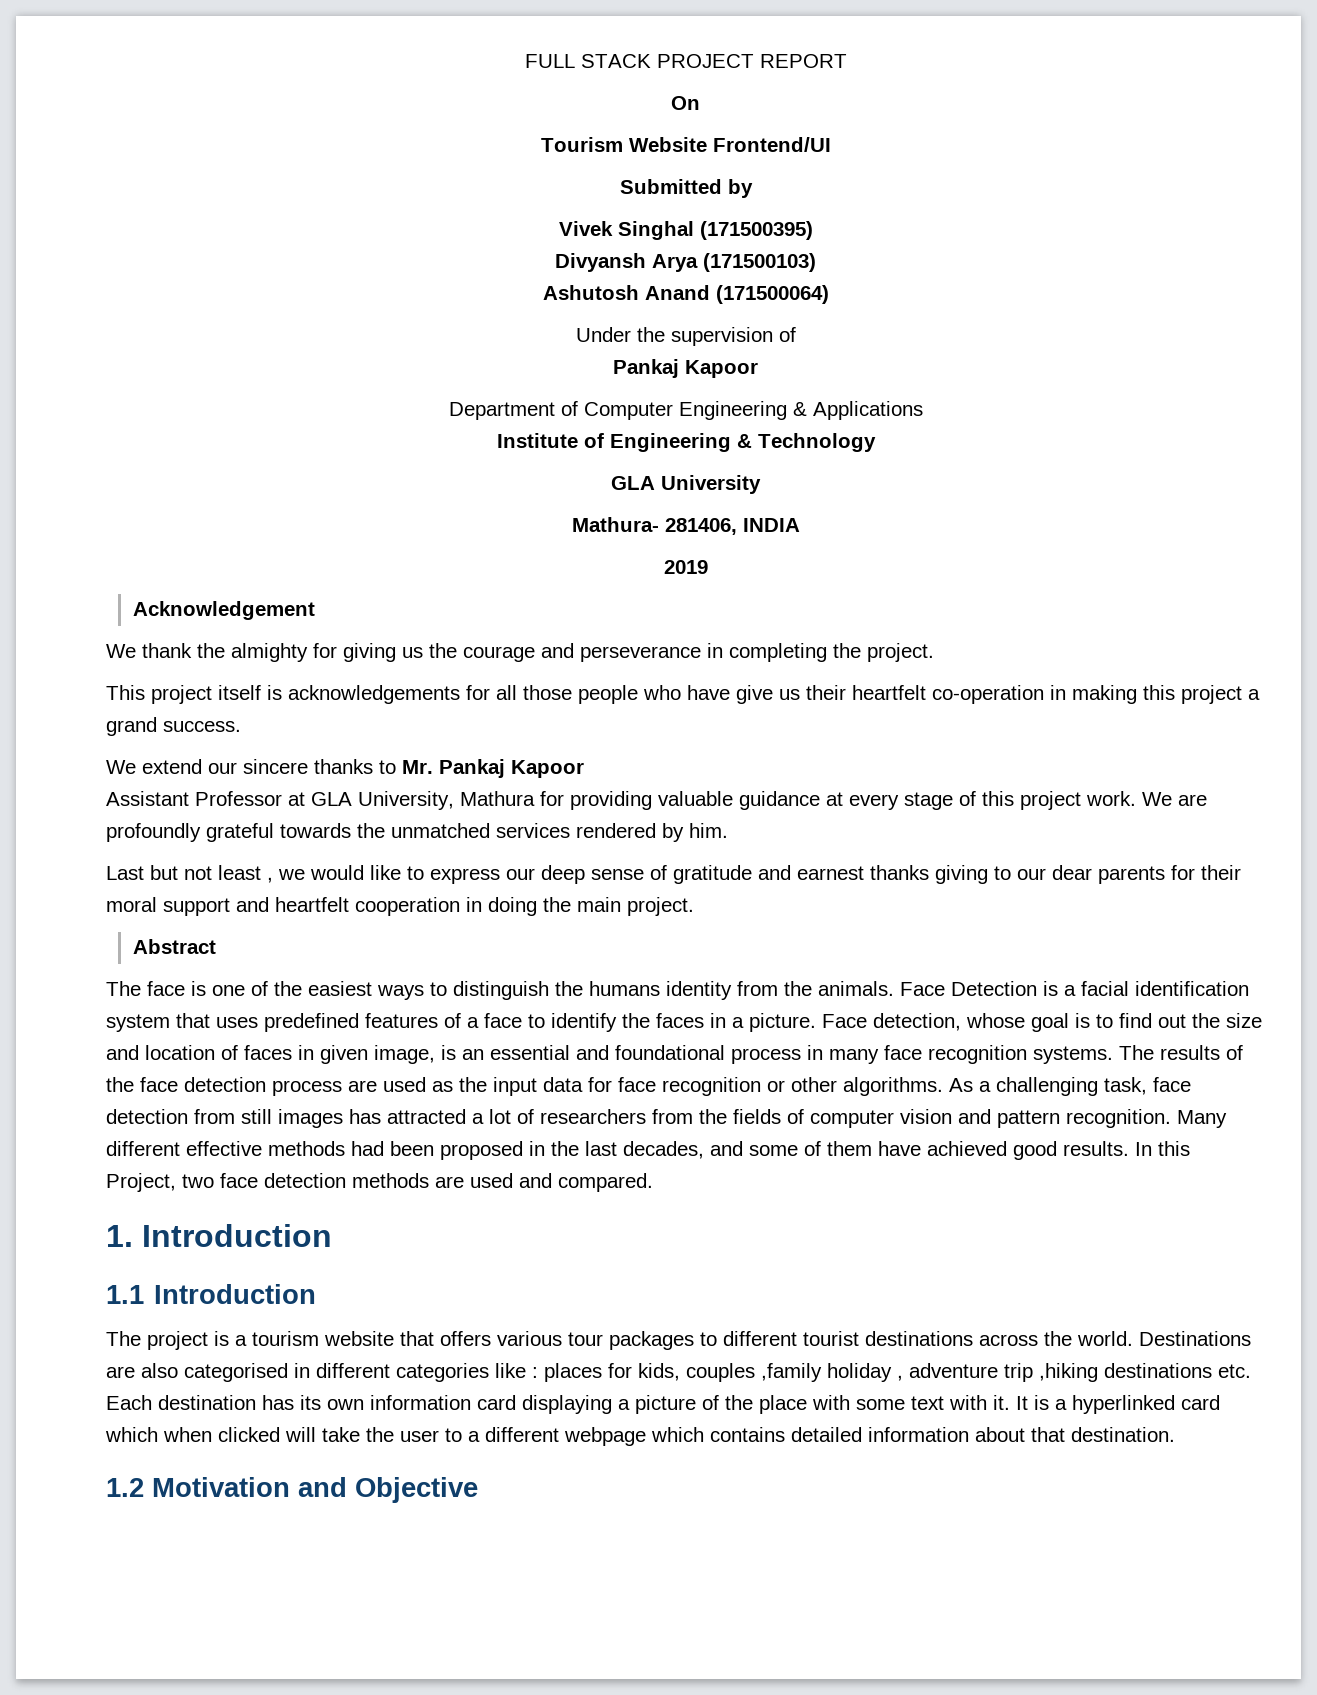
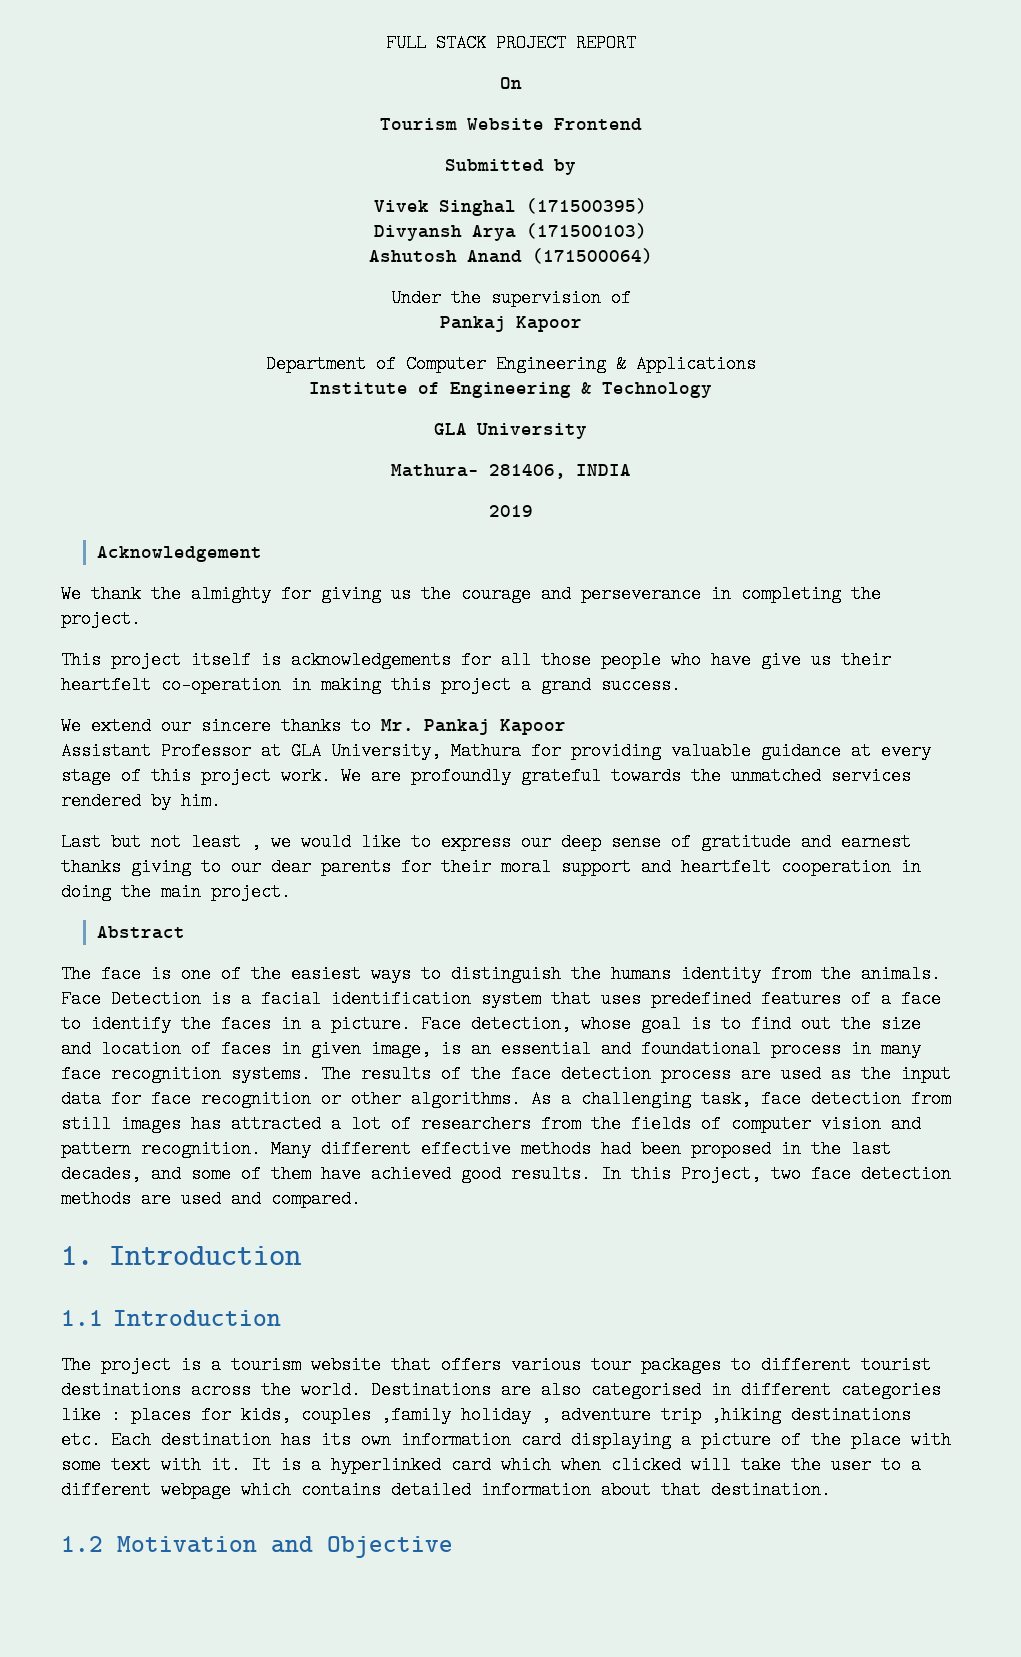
[712,137,831,152] Frontend/UI -> [553,118,642,130] Frontend

